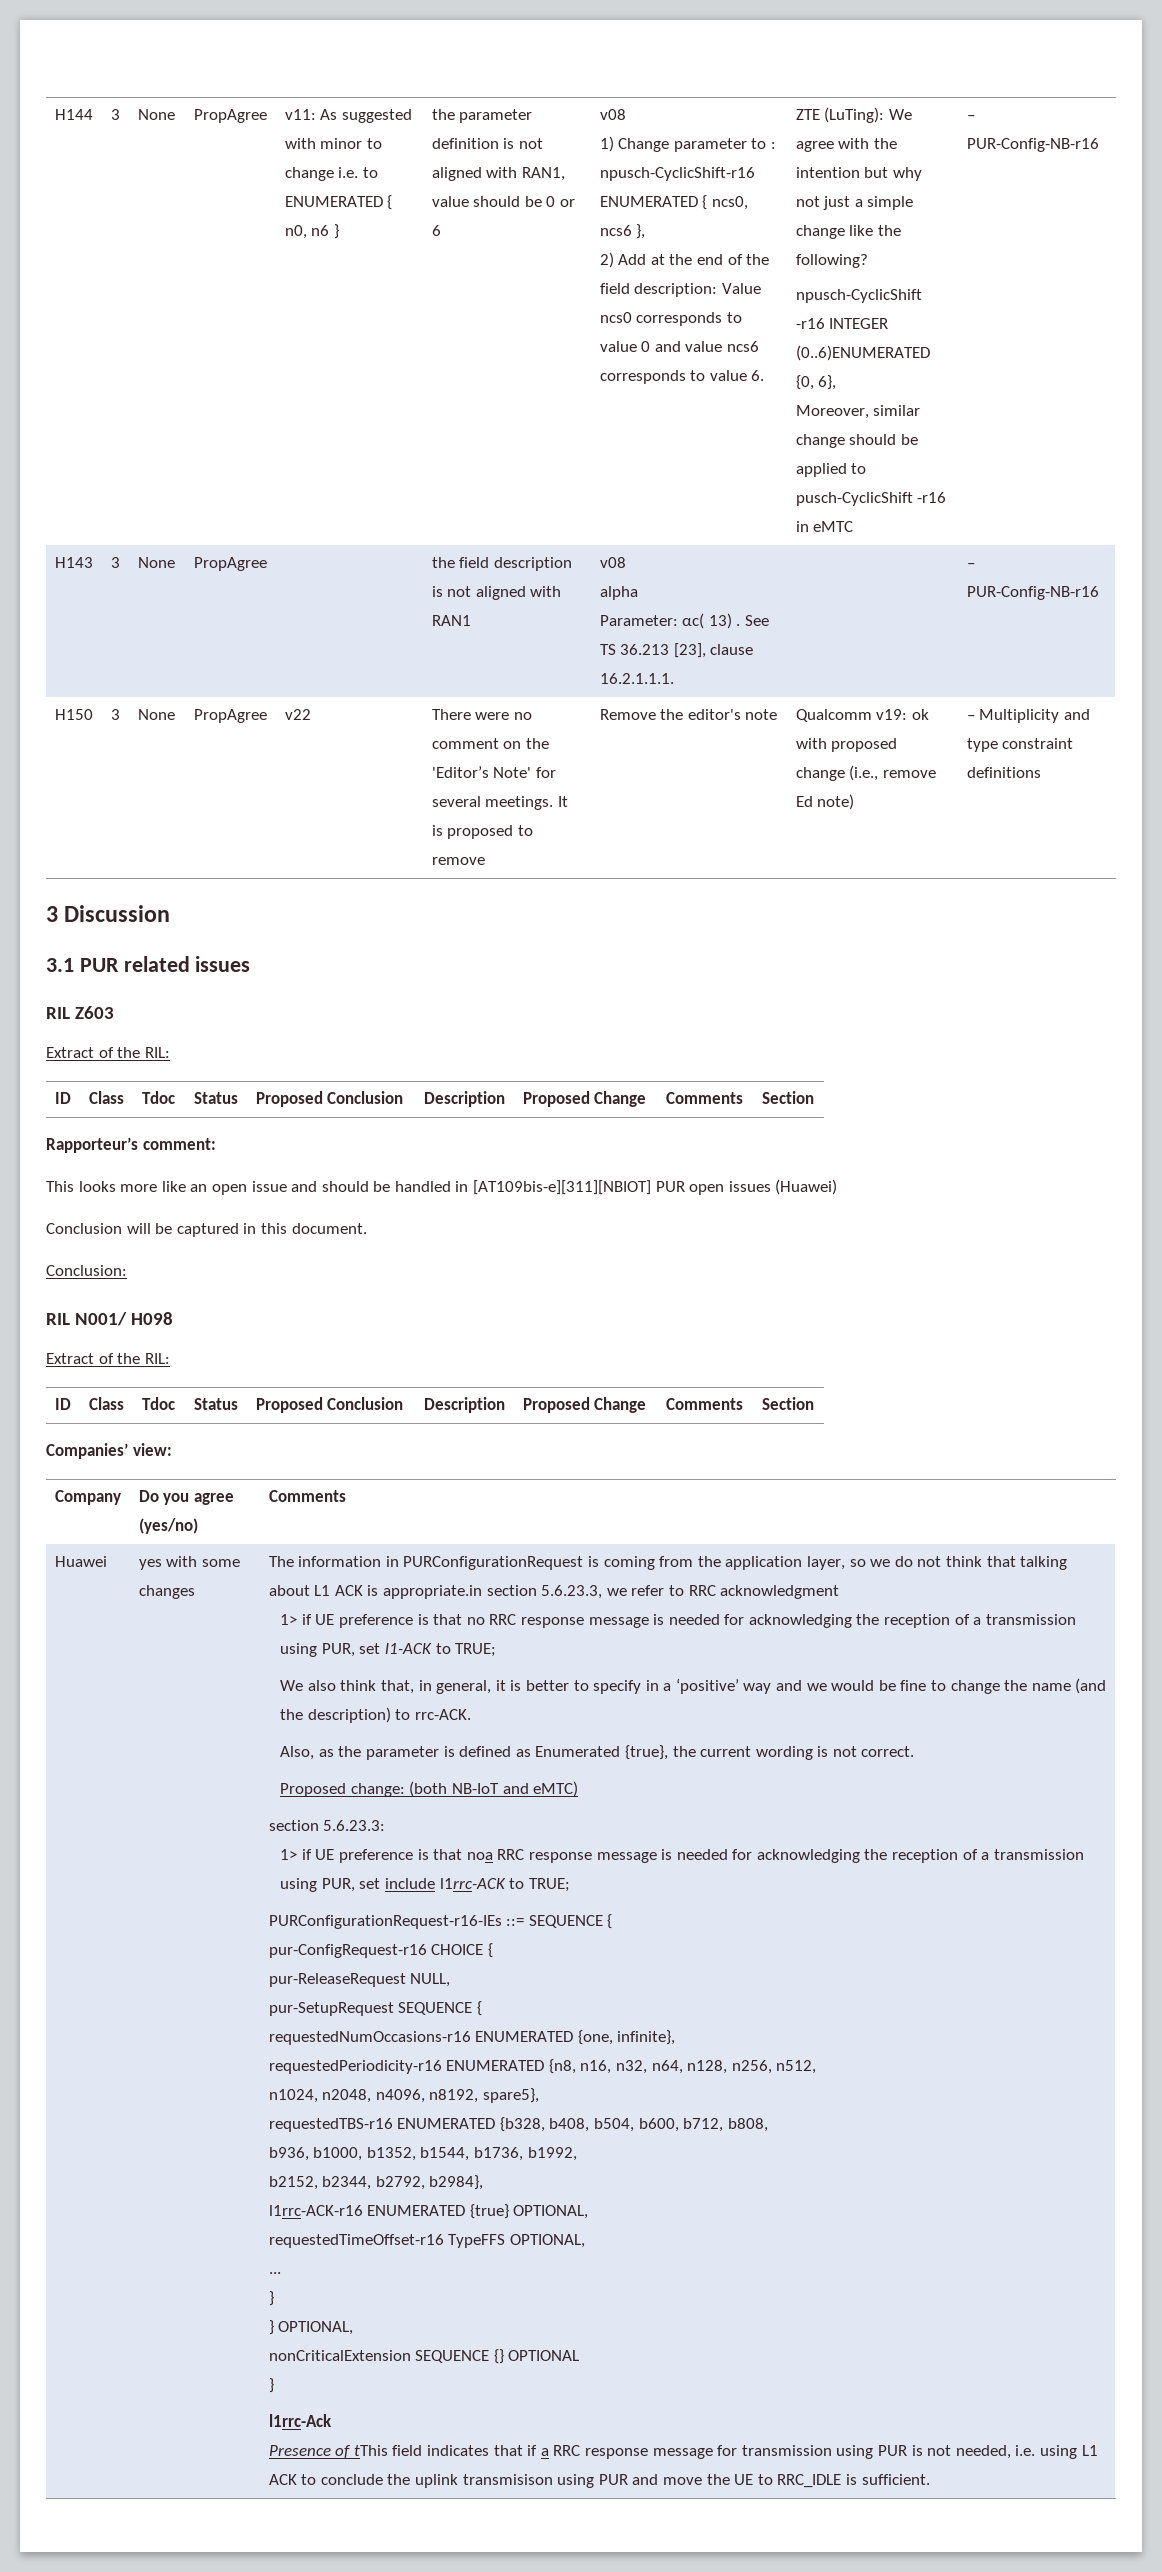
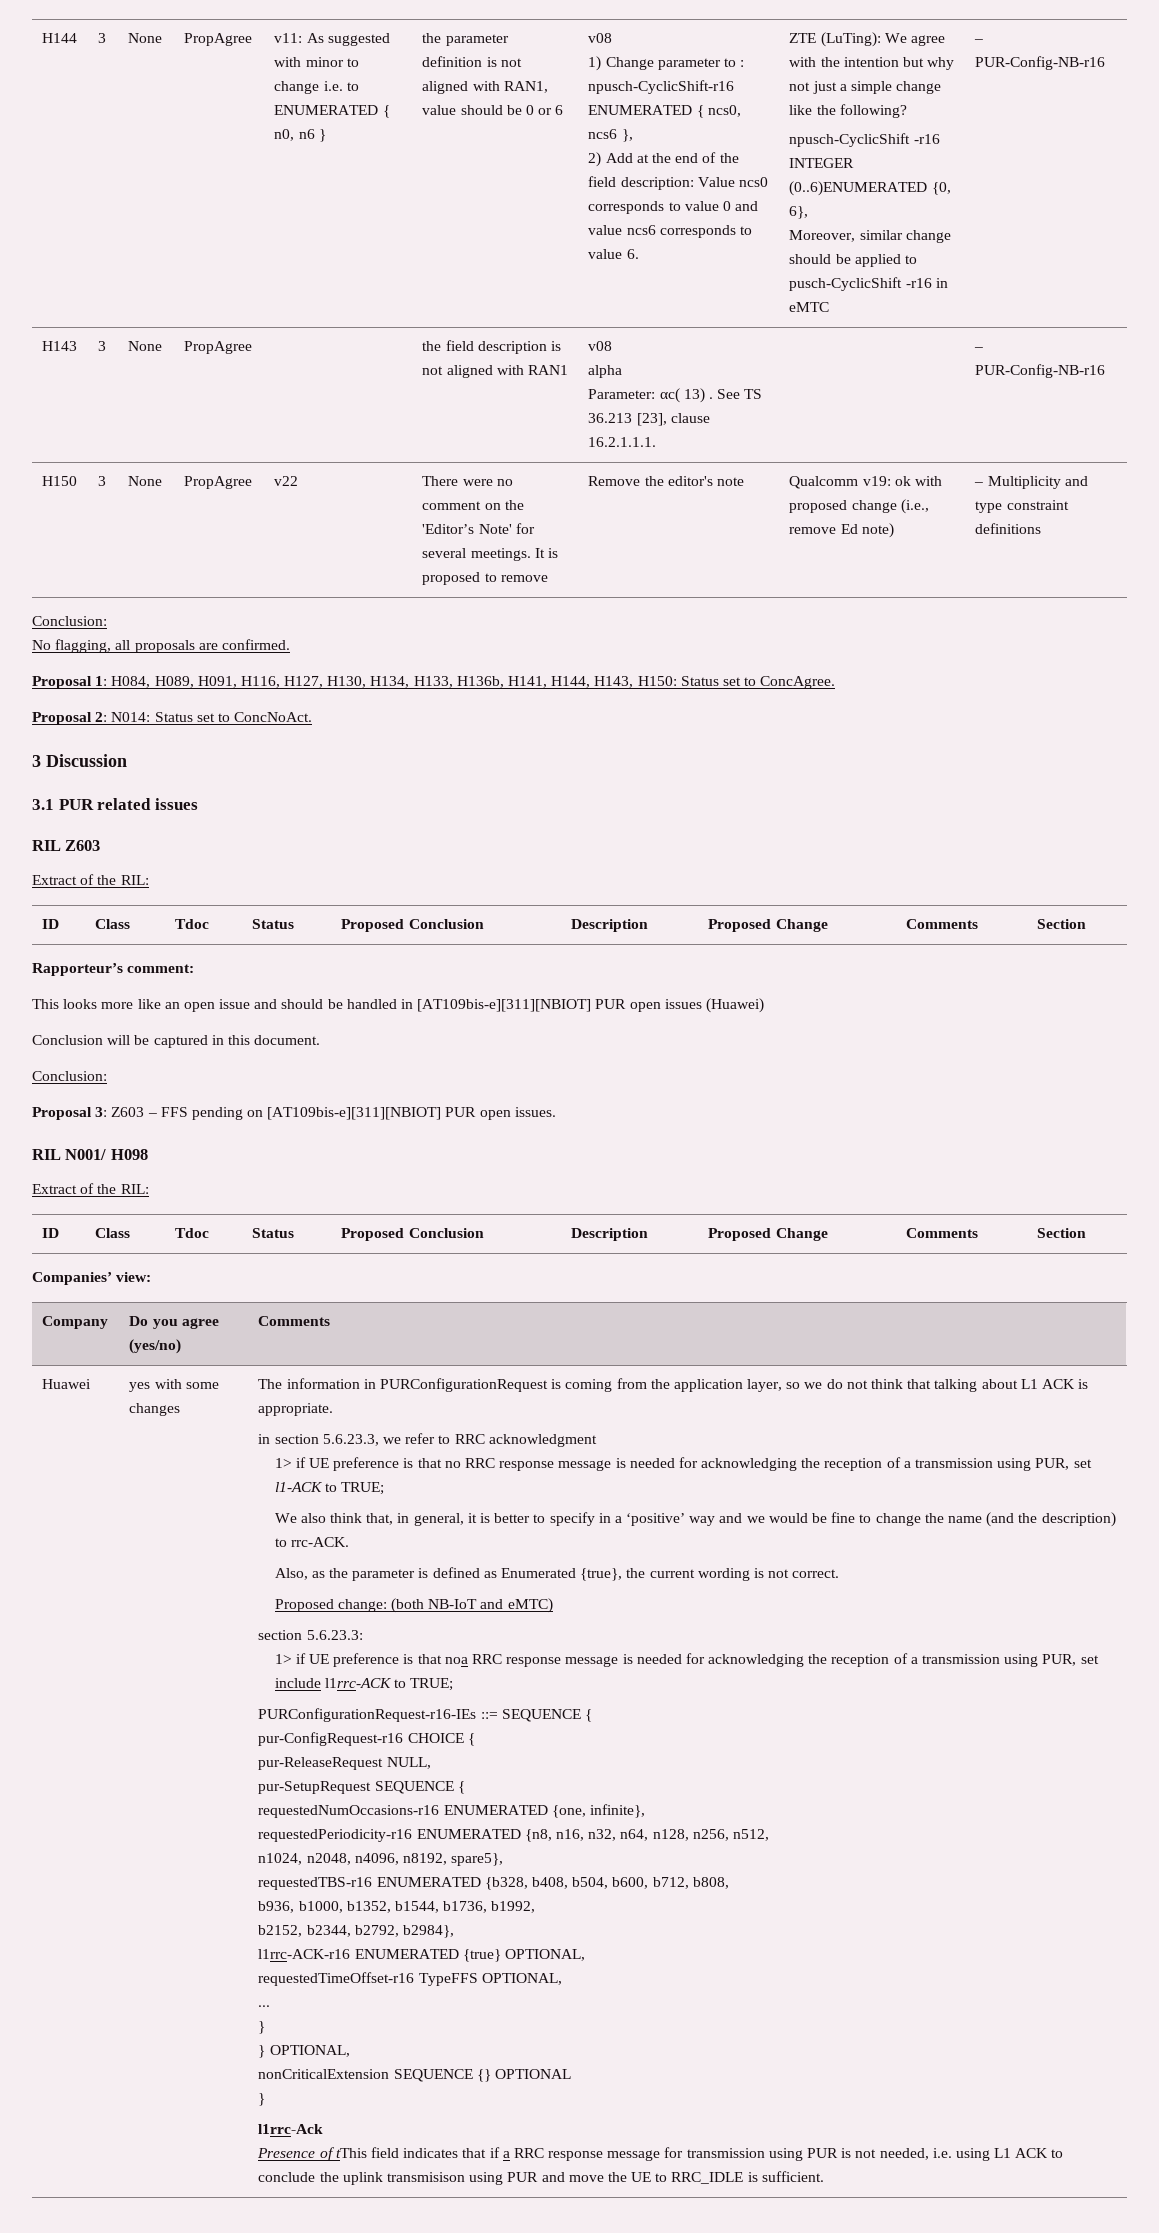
(1041, 772) none -> [32,616,107,626] [32,639,290,653] [32,676,836,689] [32,712,313,725] // Conclusion: // No flagging, all proposals are confirmed. // Proposal 1: H084, H089, H091, H116, H127, H130, H134, H133, H136b, H141, H144, H143, H150: Status set to ConcAgree. // Proposal 2: N014: Status set to ConcNoAct.
(127, 1270) none -> [32,1107,556,1120] // Proposal 3: Z603 – FFS pending on [AT109bis-e][311][NBIOT] PUR open issues.
[383,1585,483,1599] appropriate.in -> [258,1403,334,1416] [258,1434,271,1444] appropriate. // in

